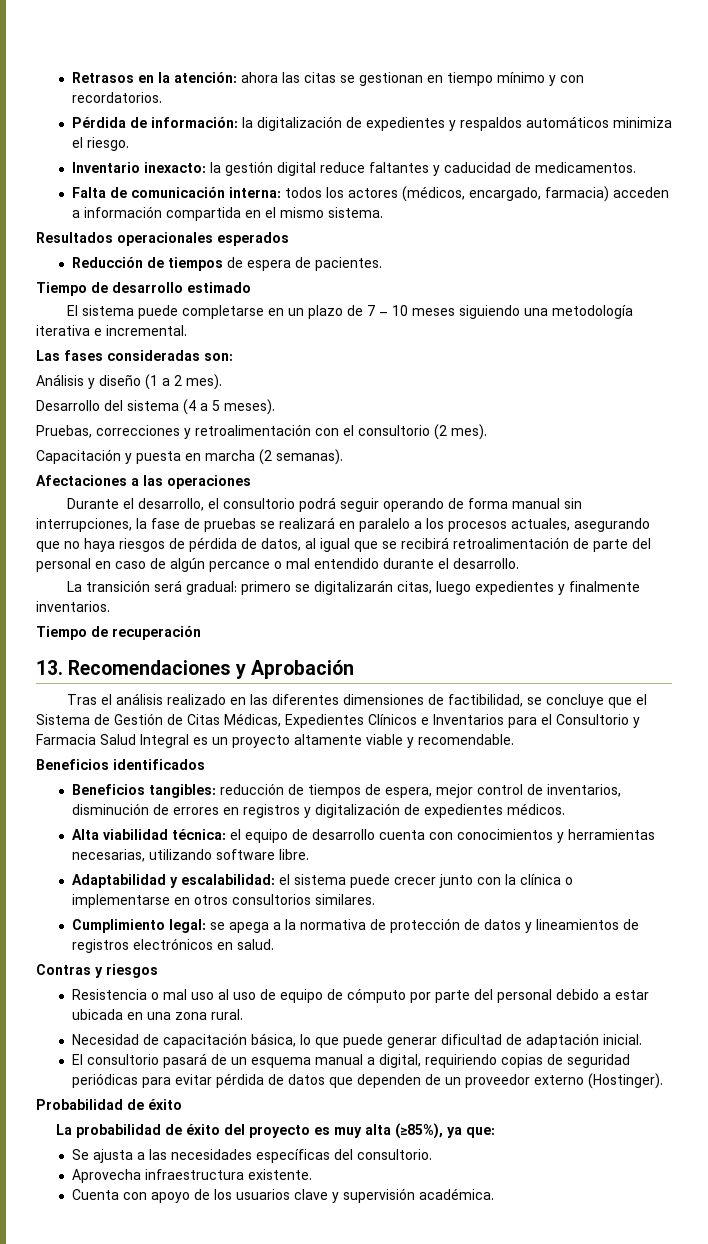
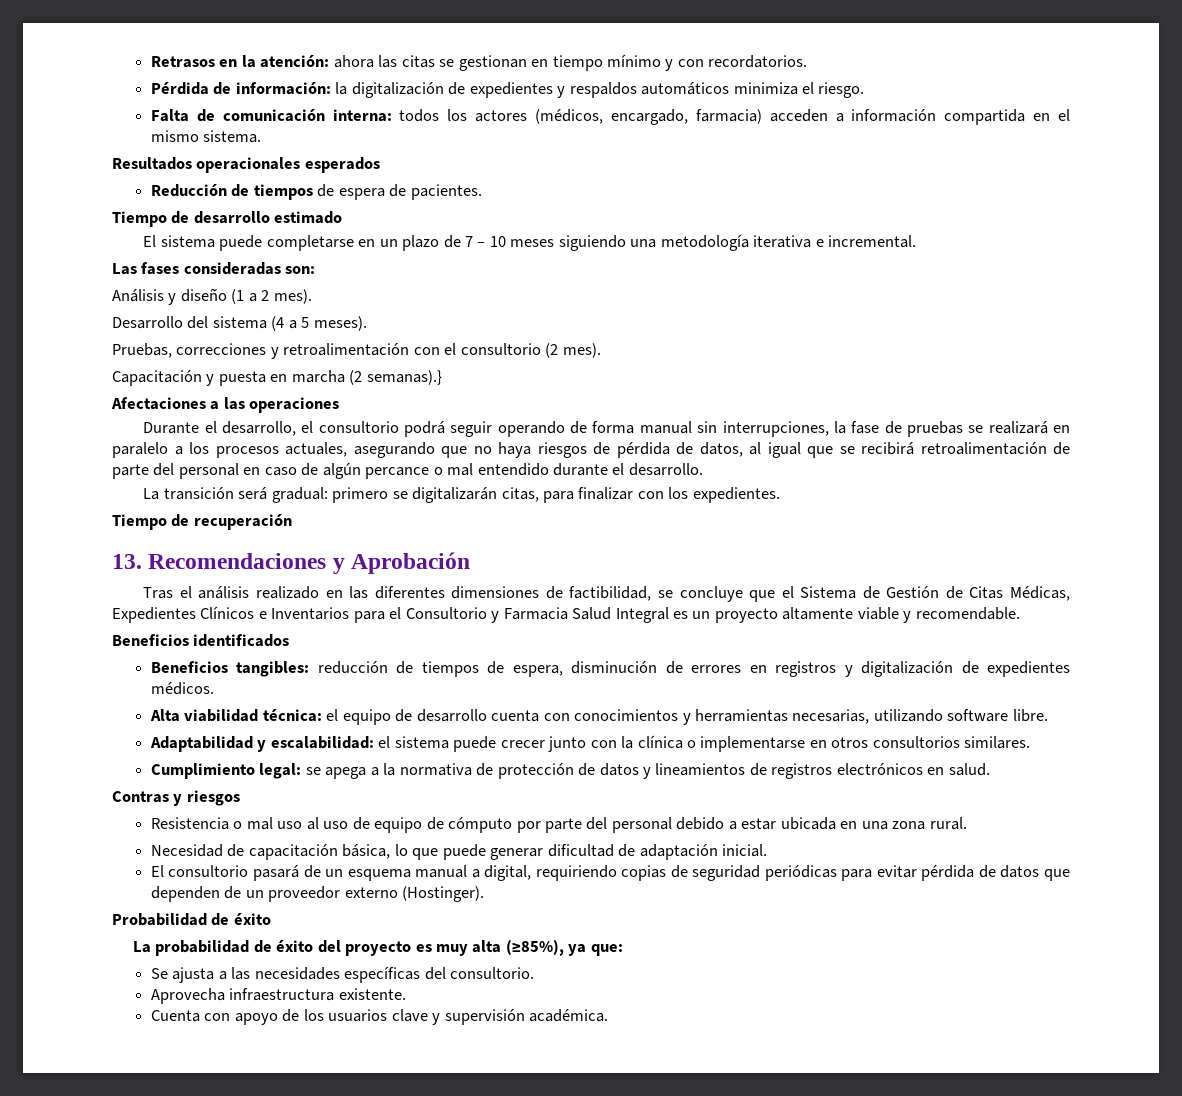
[71,161,636,176] // Inventario inexacto: la gestión digital reduce faltantes y caducidad de medicamentos. -> (865, 90) none
[276,449,343,465] semanas). -> [366,370,442,385] semanas).}
[435,581,640,595] [36,601,110,612] luego expedientes y finalmente inventarios. -> [542,487,780,503] para finalizar con los expedientes.
[435,784,621,798] mejor control de inventarios, -> (563, 671) none

